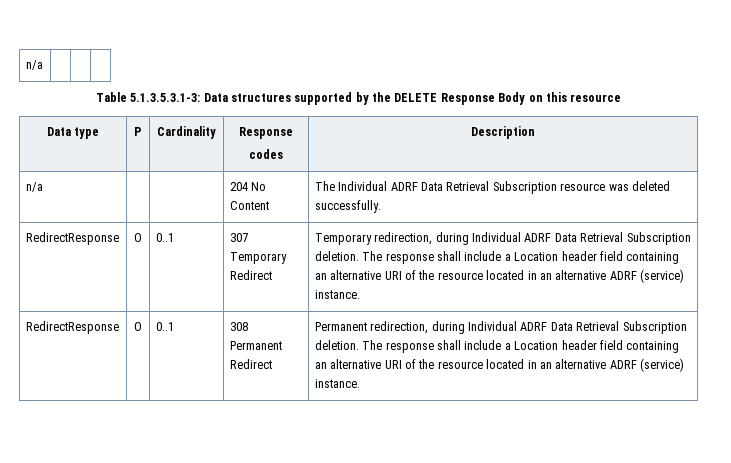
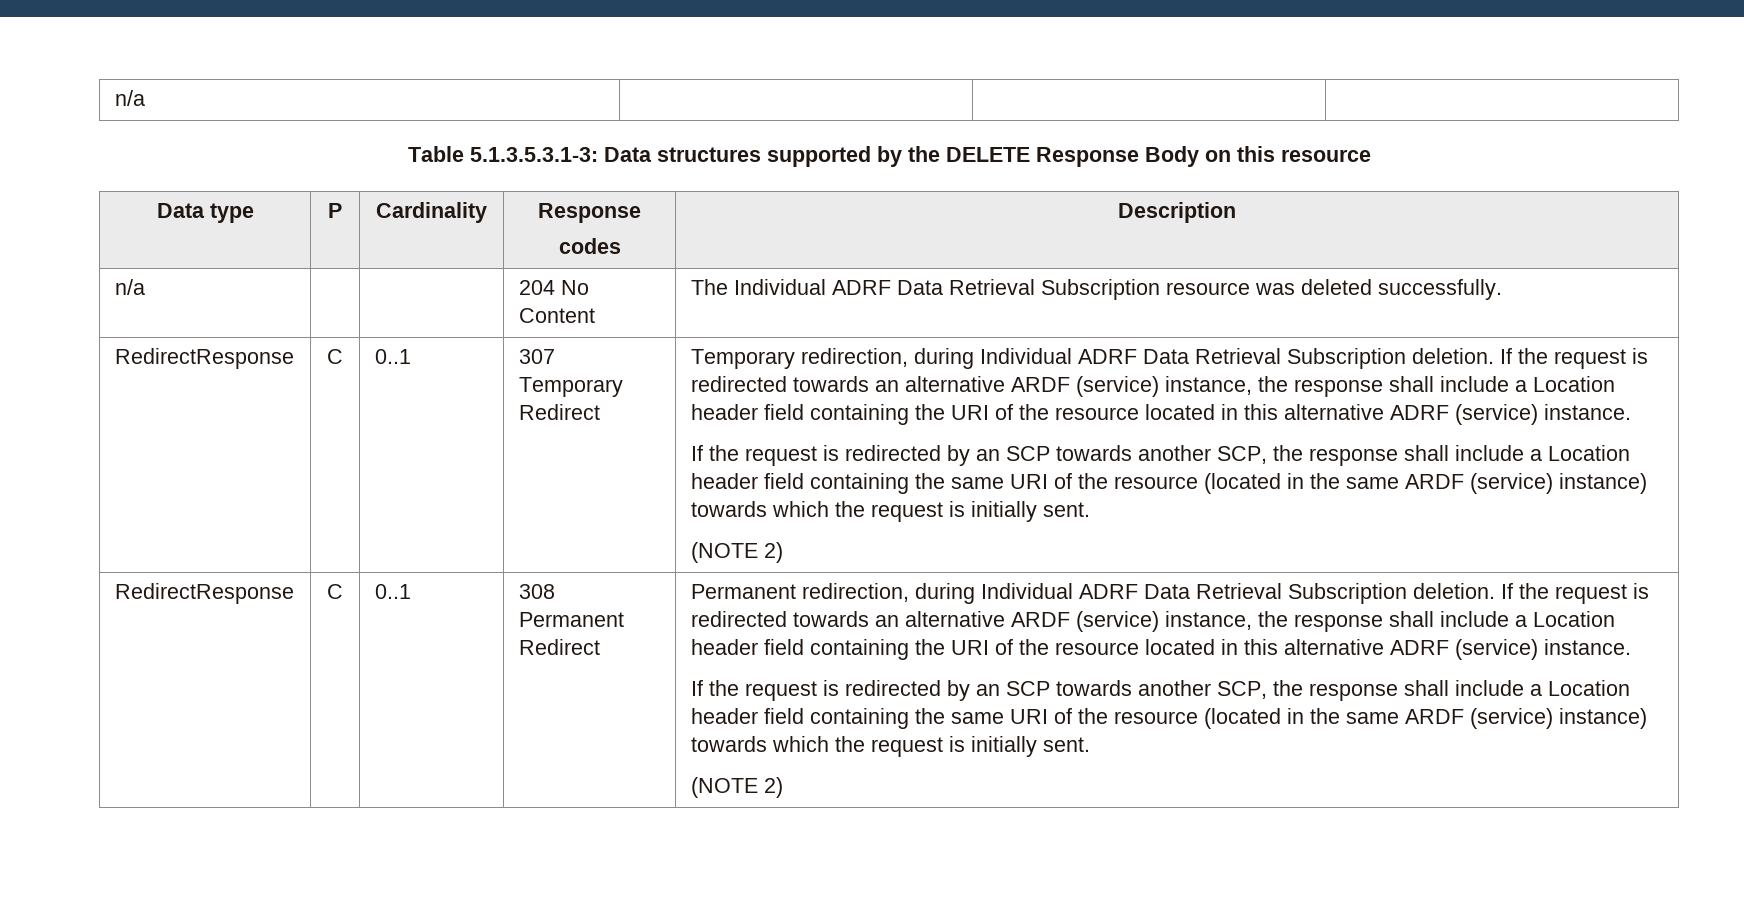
[134,233,142,242] O -> [327,349,343,364] C
[362,251,680,264] [314,269,685,283] [314,290,360,299] [25,321,119,334] [134,322,142,331] The response shall include a Location header field containing an alternative URI of the resource located in an alternative ADRF (service) instance. // RedirectResponse | O -> [1499,348,1648,369] [690,376,1615,397] [690,404,1631,425] [690,445,1630,466] [690,473,1647,494] [690,501,1090,522] [690,542,783,563] [114,583,294,604] [327,584,343,599] If the request is redirected towards an alternative ARDF (service) instance, the response shall include a Location header field containing the URI of the resource located in this alternative ADRF (service) instance. // If the request is redirected by an SCP towards another SCP, the response shall include a Location header field containing the same URI of the resource (located in the same ARDF (service) instance) towards which the request is initially sent. // (NOTE 2) // RedirectResponse | C
[362,340,680,353] [314,358,685,372] [314,379,360,388] The response shall include a Location header field containing an alternative URI of the resource located in an alternative ADRF (service) instance. -> [1500,583,1649,604] [690,611,1615,632] [690,639,1631,660] [690,680,1630,701] [690,708,1647,729] [690,736,1090,757] [690,777,783,798] If the request is redirected towards an alternative ARDF (service) instance, the response shall include a Location header field containing the URI of the resource located in this alternative ADRF (service) instance. // If the request is redirected by an SCP towards another SCP, the response shall include a Location header field containing the same URI of the resource (located in the same ARDF (service) instance) towards which the request is initially sent. // (NOTE 2)

